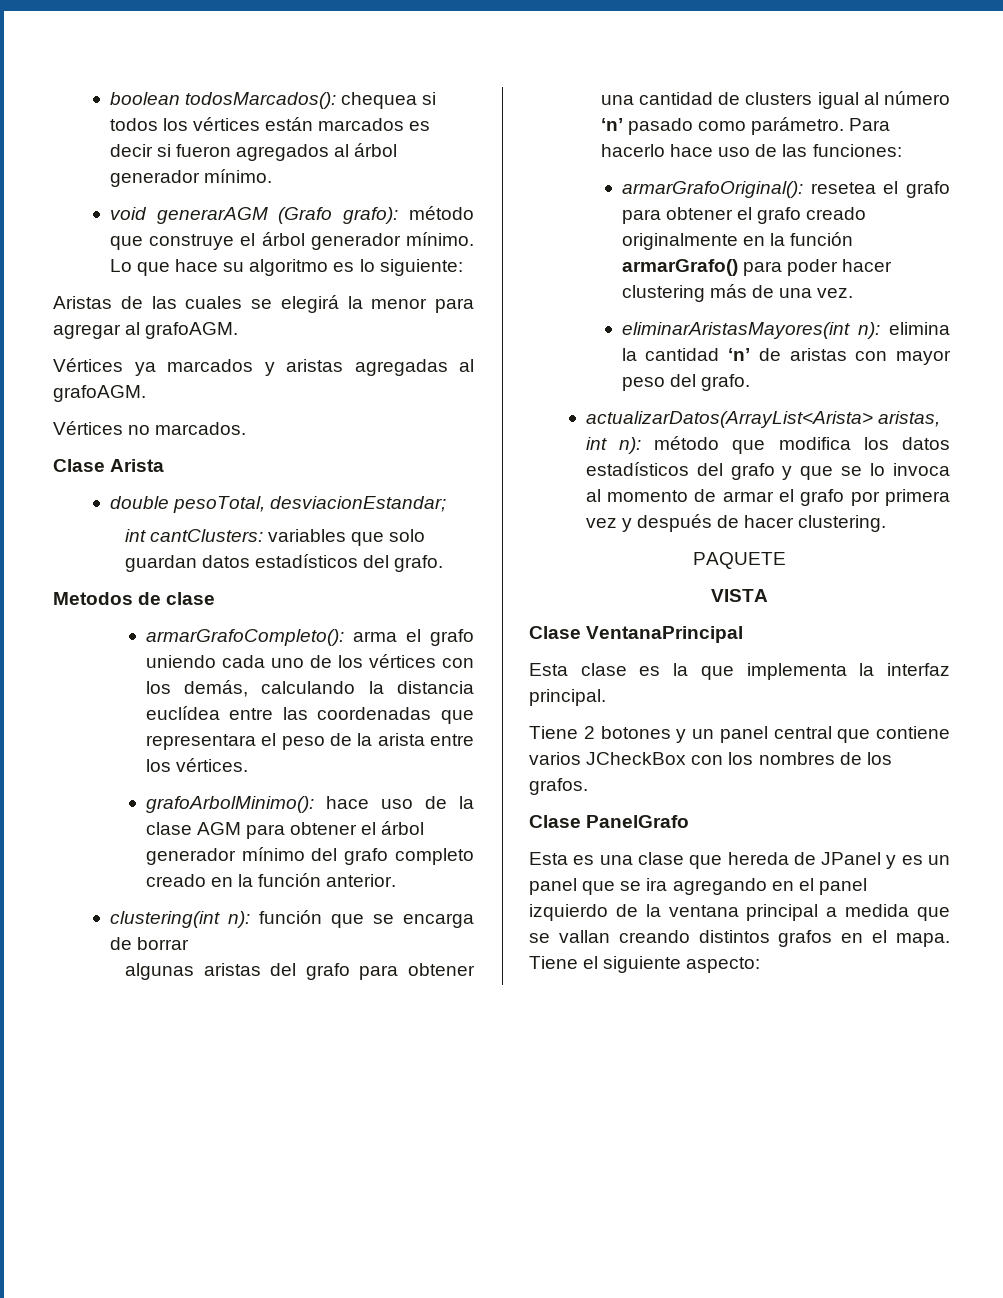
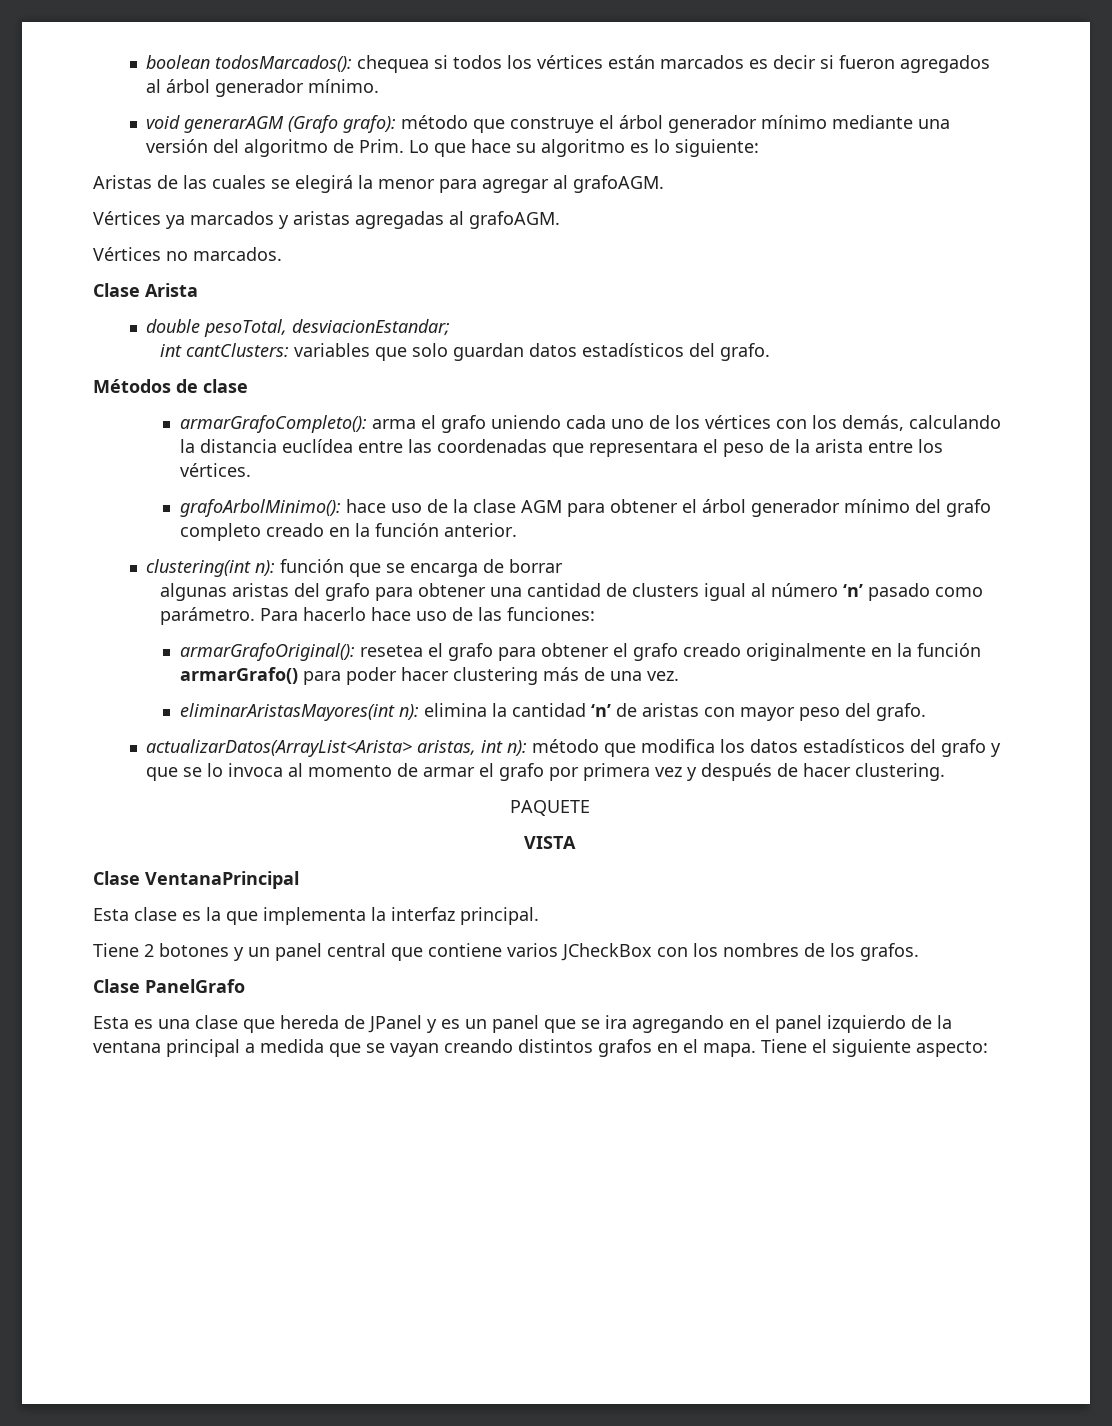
[406,232,474,246] mínimo. -> [761,115,951,129] [146,139,405,157] mínimo mediante una versión del algoritmo de Prim.
[53,592,133,605] Metodos -> [93,379,171,393] Métodos
[558,930,610,943] vallan -> [390,1043,439,1057] vayan

